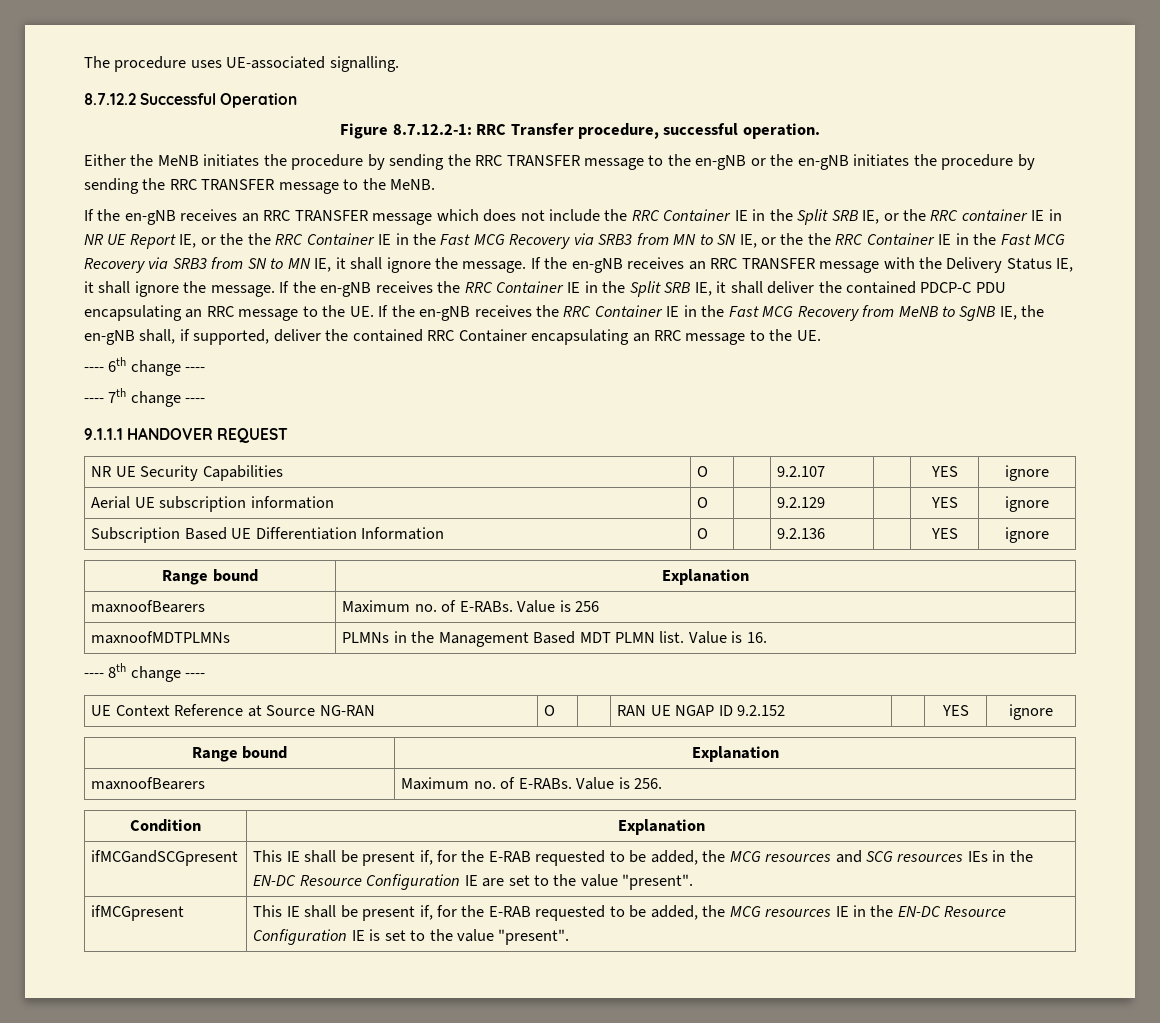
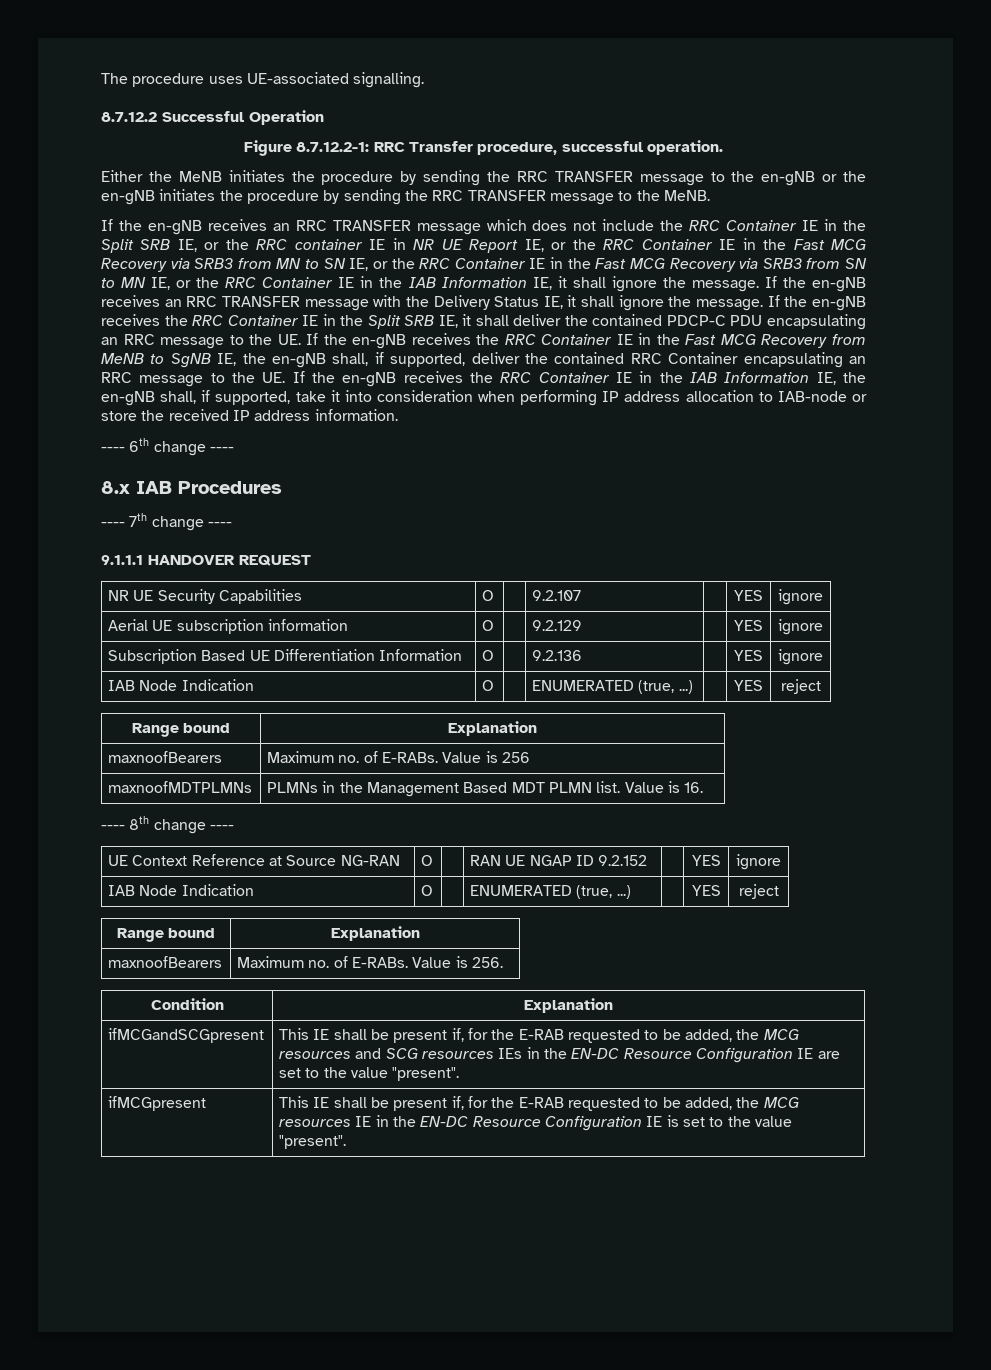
[247,233,271,245] the -> (596, 244) none
[807,233,831,245] the -> (415, 263) none
(332, 265) none -> [176,276,552,290] or the RRC Container IE in the IAB Information IE,
(821, 335) none -> [292,371,867,387] [101,390,867,406] [101,409,398,421] If the en-gNB receives the RRC Container IE in the IAB Information IE, the en-gNB shall, if supported, take it into consideration when performing IP address allocation to IAB-node or store the received IP address information.
(206, 369) none -> [101,481,282,494] // 8.x IAB Procedures
(1049, 535) none -> [108,679,254,691] [482,680,495,691] [532,680,693,694] [734,680,763,691] [780,679,821,694] // IAB Node Indication | O | | ENUMERATED (true, ...) | | YES | reject
(1053, 712) none -> [108,884,254,896] [421,885,434,896] [470,885,631,899] [691,885,721,896] [738,884,779,899] // IAB Node Indication | O | | ENUMERATED (true, ...) | | YES | reject

